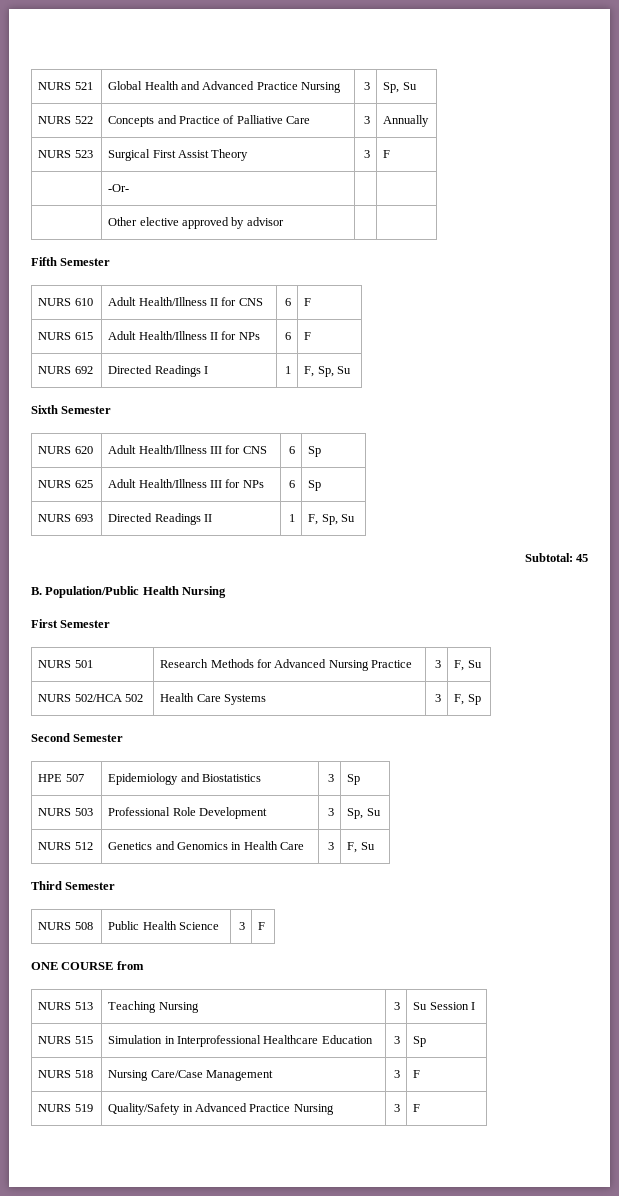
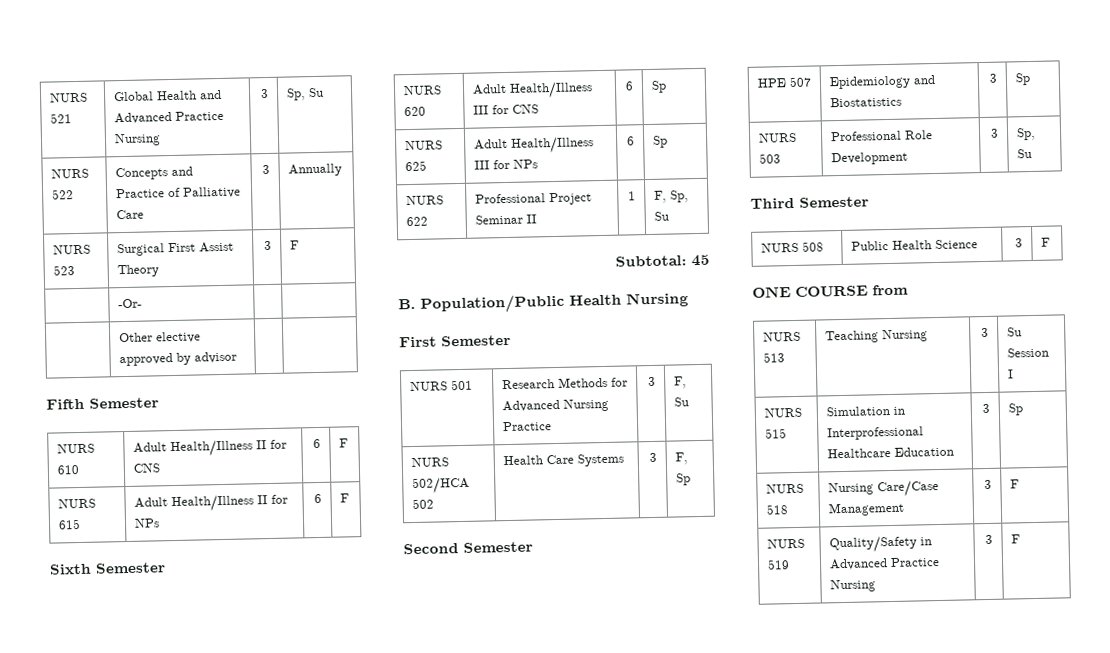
[38,366,93,374] [108,365,209,377] [284,366,291,374] [304,366,352,377] // NURS 692 | Directed Readings I | 1 | F, Sp, Su -> (349, 498) none
[74,514,93,522] [108,513,201,525] 693 | Directed Readings -> [405,216,428,227] [474,192,592,206] [474,214,523,225] 622 | Professional Project Seminar
[38,842,93,850] [108,841,305,850] [327,842,334,850] [347,842,375,853] // NURS 512 | Genetics and Genomics in Health Care | 3 | F, Su -> (1032, 153) none

